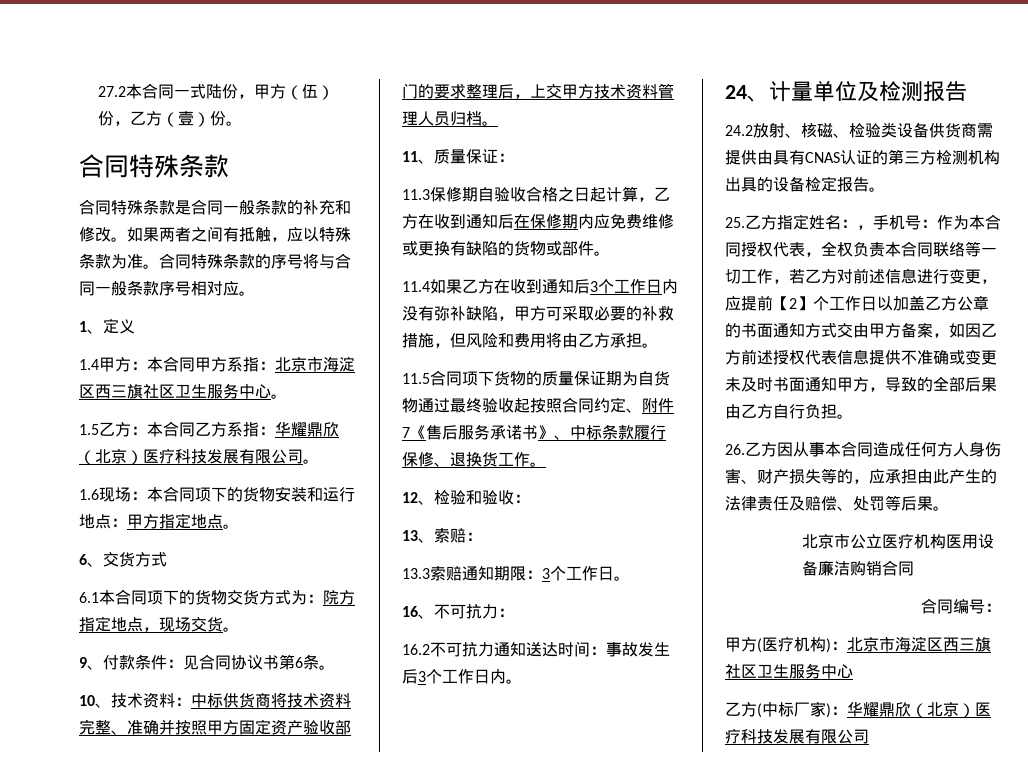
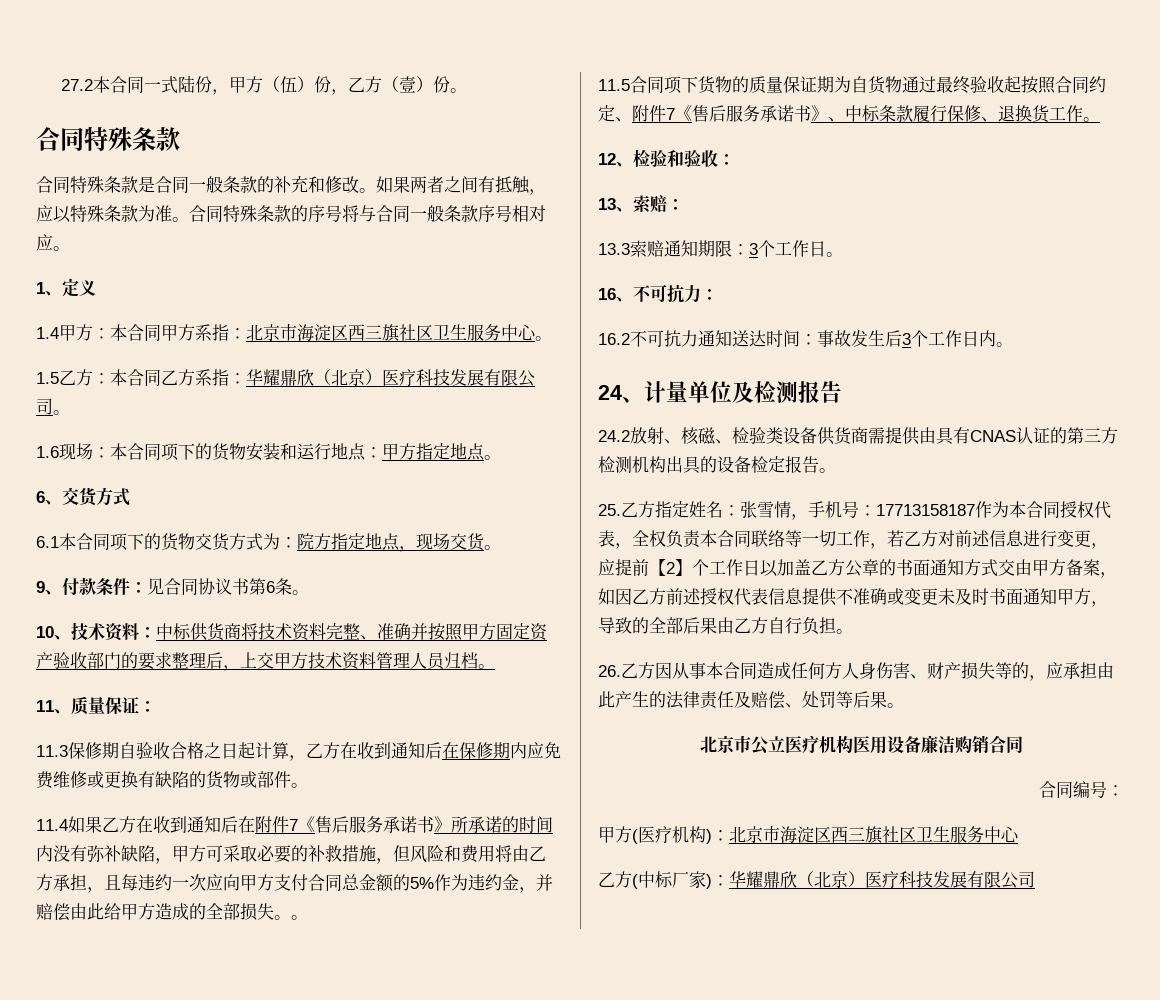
[590,279,662,294] 3个工作日 -> [238,816,553,833] 在附件7《售后服务承诺书》所承诺的时间
(642, 340) none -> [87,874,553,893] [36,903,291,921] ，且每违约一次应向甲方支付合同总金额的5%作为违约金，并赔偿由此给甲方造成的全部损失。
(857, 223) none -> [740,501,791,518] 张雪情
(937, 223) none -> [876,504,975,516] 17713158187

